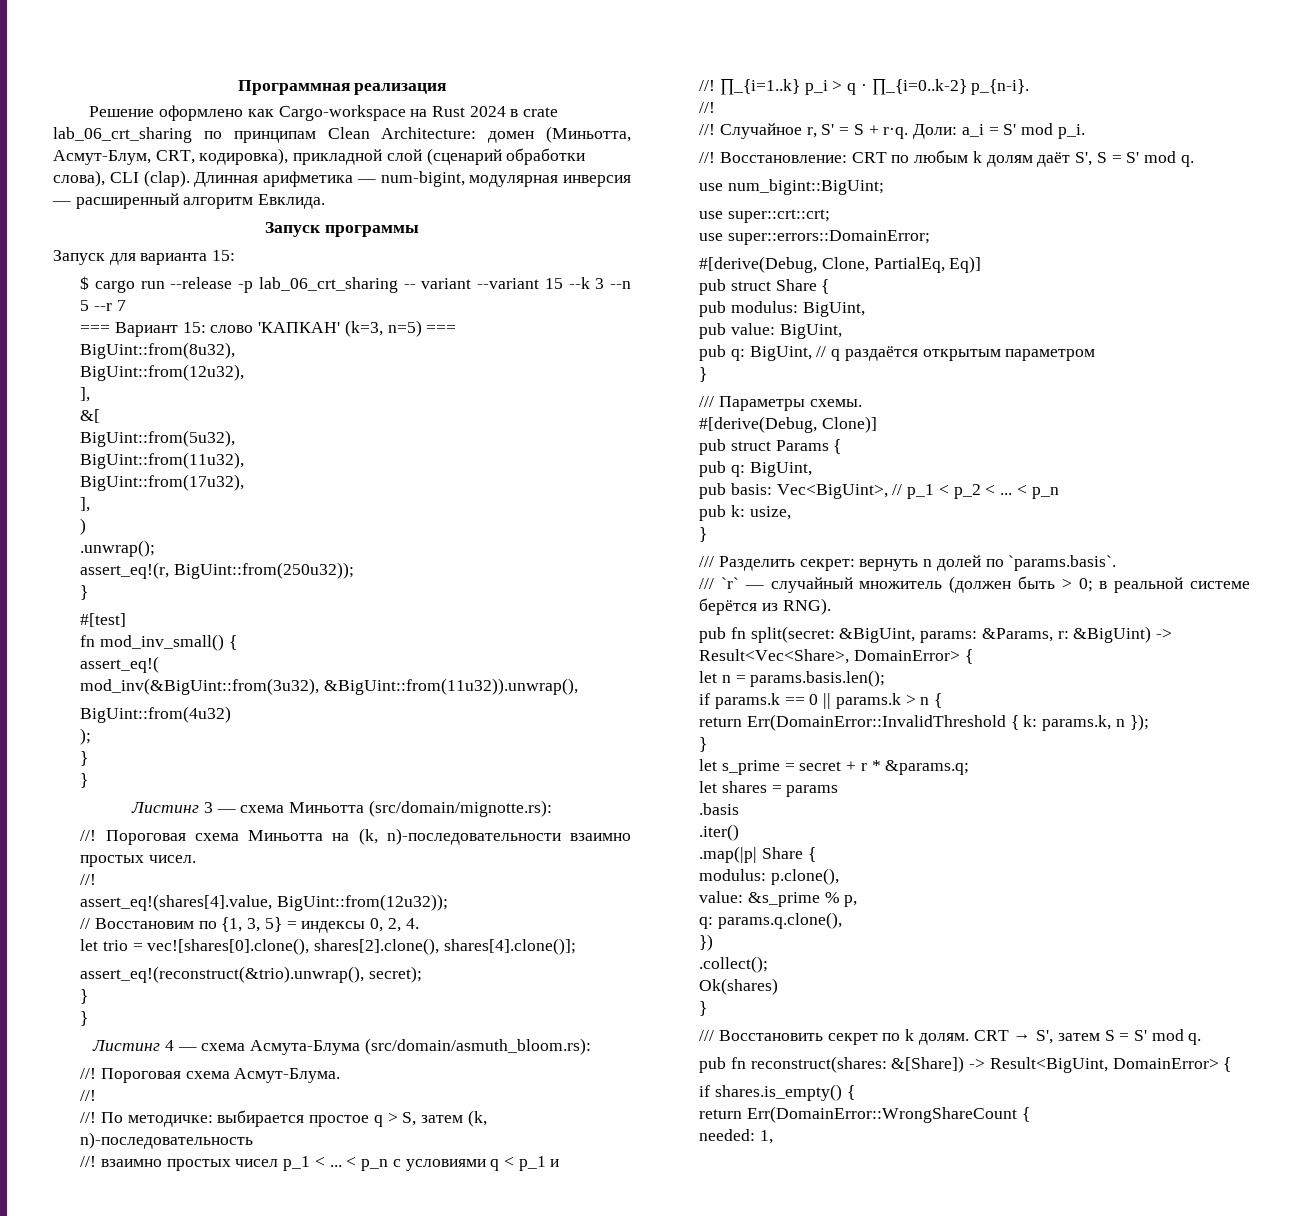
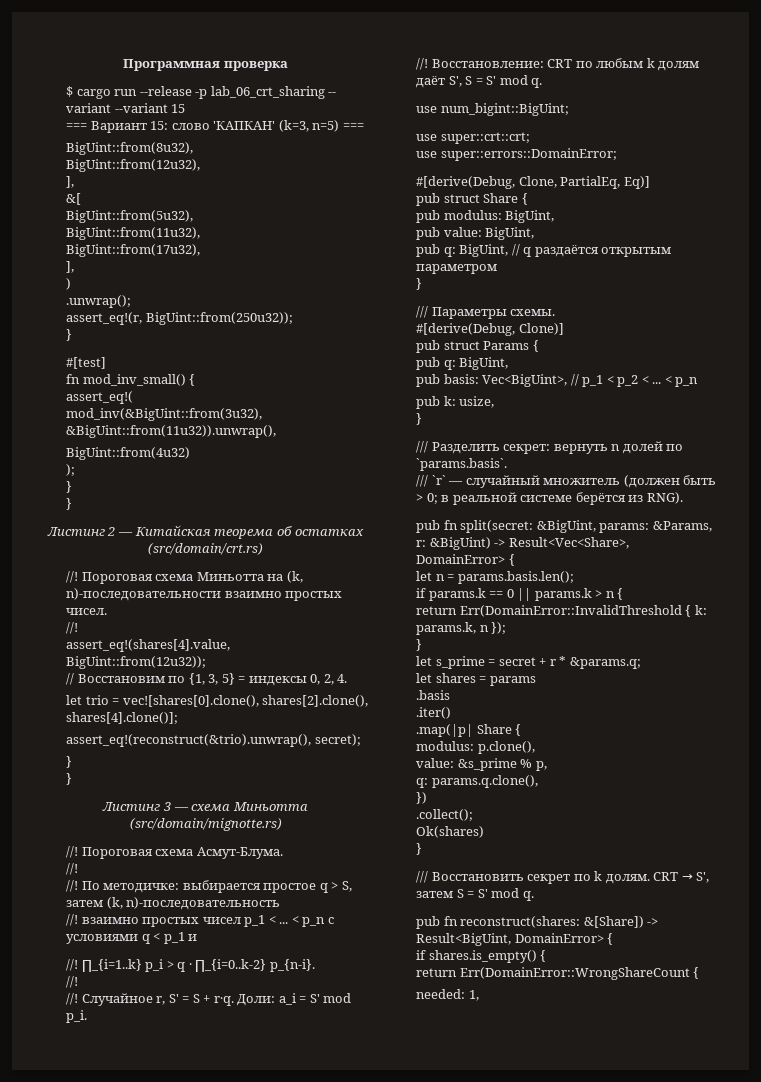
[354,83,447,95] [89,105,559,121] [53,126,631,143] [53,148,586,165] [53,170,631,187] [52,193,326,209] [265,222,419,237] [53,250,236,265] реализация // Решение оформлено как Cargo-workspace на Rust 2024 в crate lab_06_crt_sharing по принципам Clean Architecture: домен (Миньотта, Асмут-Блум, CRT, кодировка), прикладной слой (сценарий обработки слова), CLI (clap). Длинная арифметика — num-bigint, модулярная инверсия — расширенный алгоритм Евклида. // Запуск программы // Запуск для варианта 15: -> [223,61,288,71] проверка
[568,277,631,289] [80,300,126,311] --k 3 --n 5 --r 7 -> (186, 108) none
[203,800,552,817] 3 — схема Миньотта (src/domain/mignotte.rs): -> [107,525,365,539] [148,543,263,555] 2 — Китайская теорема об остатках (src/domain/crt.rs)
[164,1038,591,1055] 4 — схема Асмута-Блума (src/domain/asmuth_bloom.rs): -> [162,802,308,811] [129,818,282,831] 3 — схема Миньотта (src/domain/mignotte.rs)

